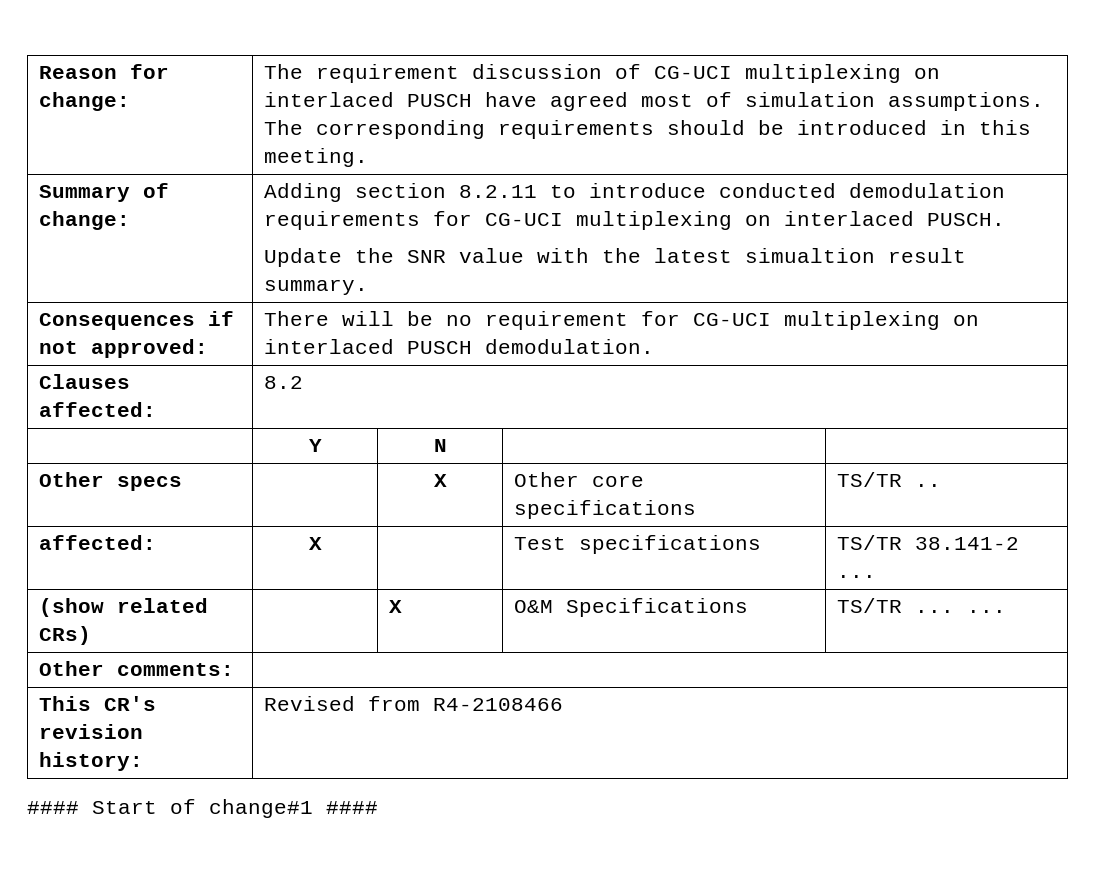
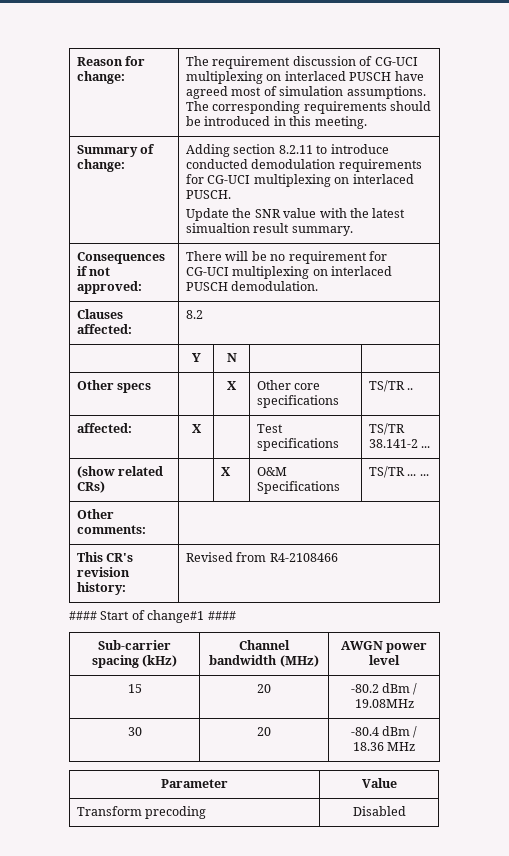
(378, 807) none -> [98,640,171,650] [91,655,178,668] [239,640,290,650] [209,655,319,667] [340,641,428,653] [369,655,400,665] [127,684,142,693] [257,684,271,693] [350,683,418,695] [354,699,414,708] [127,727,142,736] [257,727,271,736] [350,726,418,738] [352,742,416,751] [161,779,228,788] [361,778,397,788] [77,806,207,819] [352,806,406,816] // Sub-carrier spacing (kHz) | Channel bandwidth (MHz) | AWGN power level // 15 | 20 | -80.2 dBm / 19.08MHz // 30 | 20 | -80.4 dBm / 18.36 MHz // Parameter | Value // Transform precoding | Disabled

